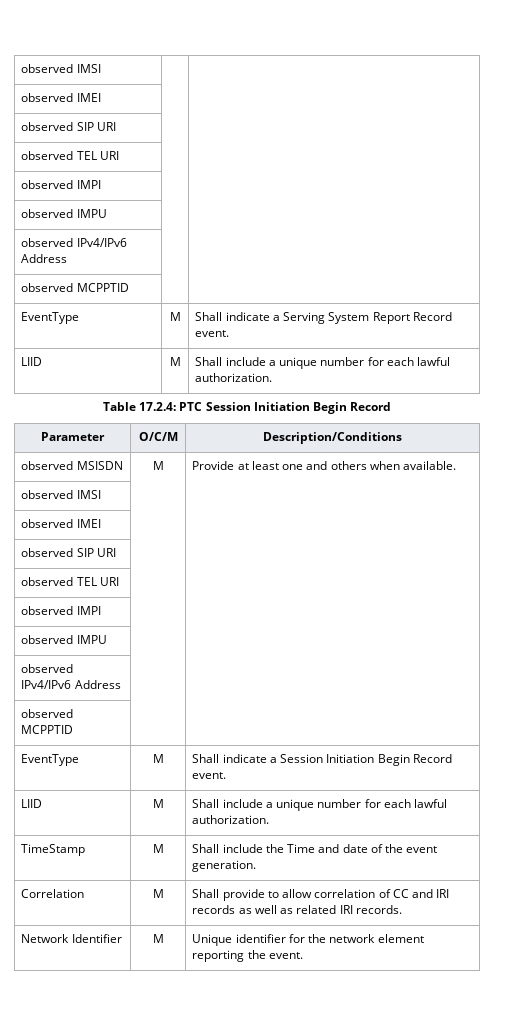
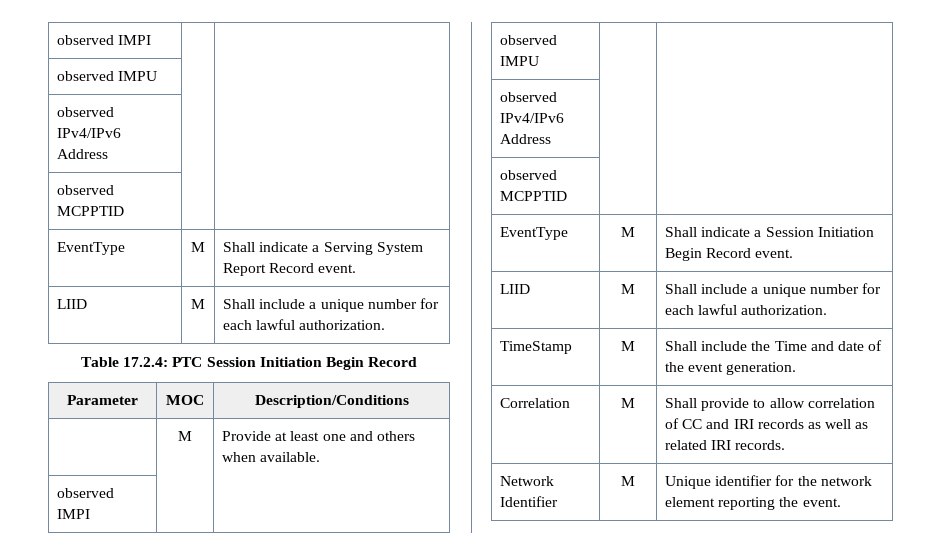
[21,64,101,73] [21,93,101,102] [21,122,116,131] [21,151,119,160] [21,180,74,189] observed IMSI | | // observed IMEI | | // observed SIP URI | | // observed TEL URI | | // observed -> [57,35,115,45] observed
[138,432,178,441] O/C/M -> [166,395,204,405] MOC
[21,461,123,470] observed MSISDN -> (409, 401) none
[21,490,101,499] [21,519,101,528] [21,548,116,557] [21,577,119,586] // observed IMSI | | // observed IMEI | | // observed SIP URI | | // observed TEL URI | | -> (321, 457) none

